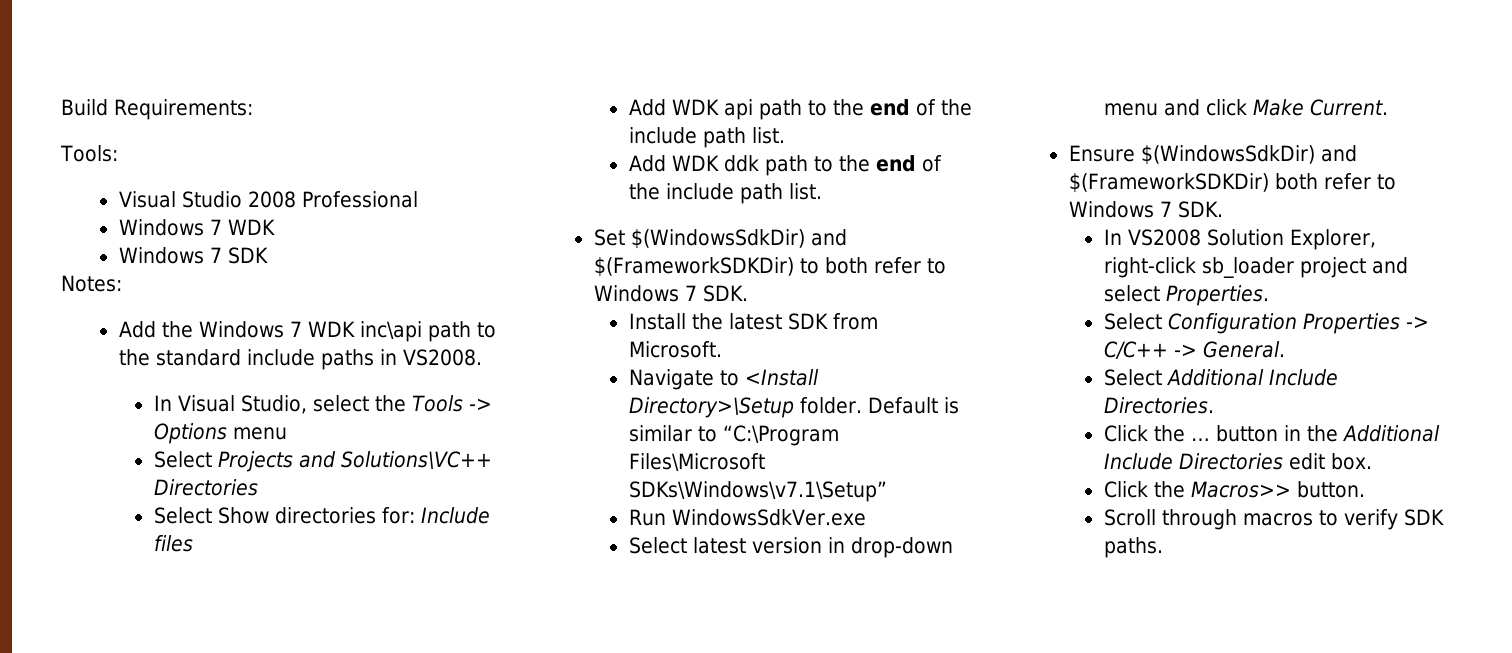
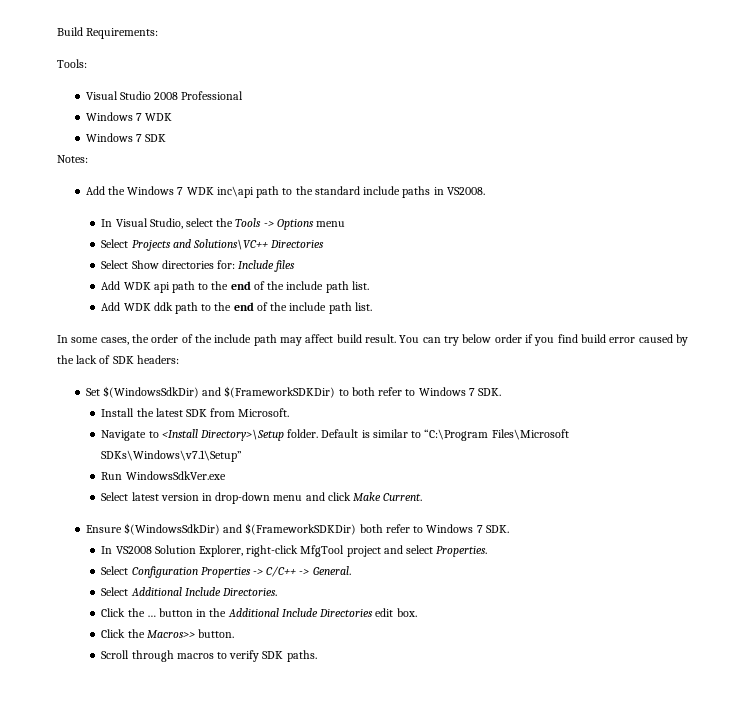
(822, 191) none -> [57,334,688,346] [57,355,179,364] // In some cases, the order of the include path may affect build result. You can try below order if you find build error caused by the lack of SDK headers:
[1201,257,1294,278] sb_loader -> [300,545,345,557] MfgTool

